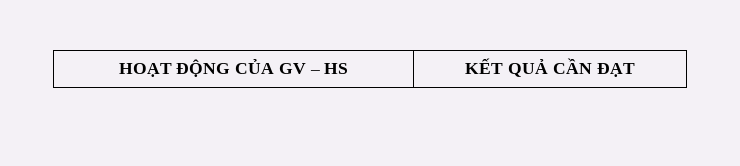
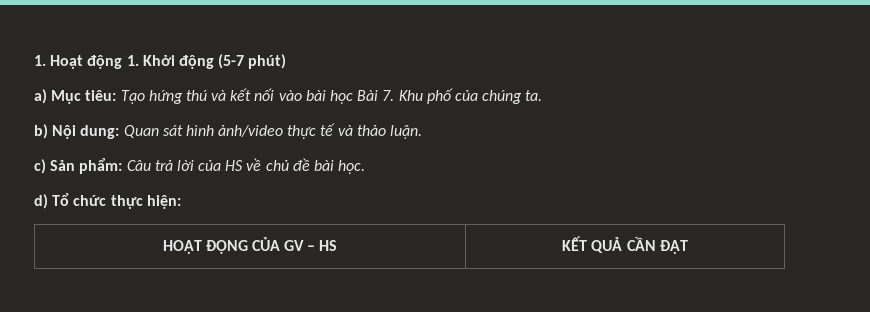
(118, 70) none -> [34,54,287,69] [34,88,543,104] [34,123,423,139] [34,158,366,174] [34,193,181,209] 1. Hoạt động 1. Khởi động (5-7 phút) // a) Mục tiêu: Tạo hứng thú và kết nối vào bài học Bài 7. Khu phố của chúng ta. // b) Nội dung: Quan sát hình ảnh/video thực tế và thảo luận. // c) Sản phẩm: Câu trả lời của HS về chủ đề bài học. // d) Tổ chức thực hiện: //

